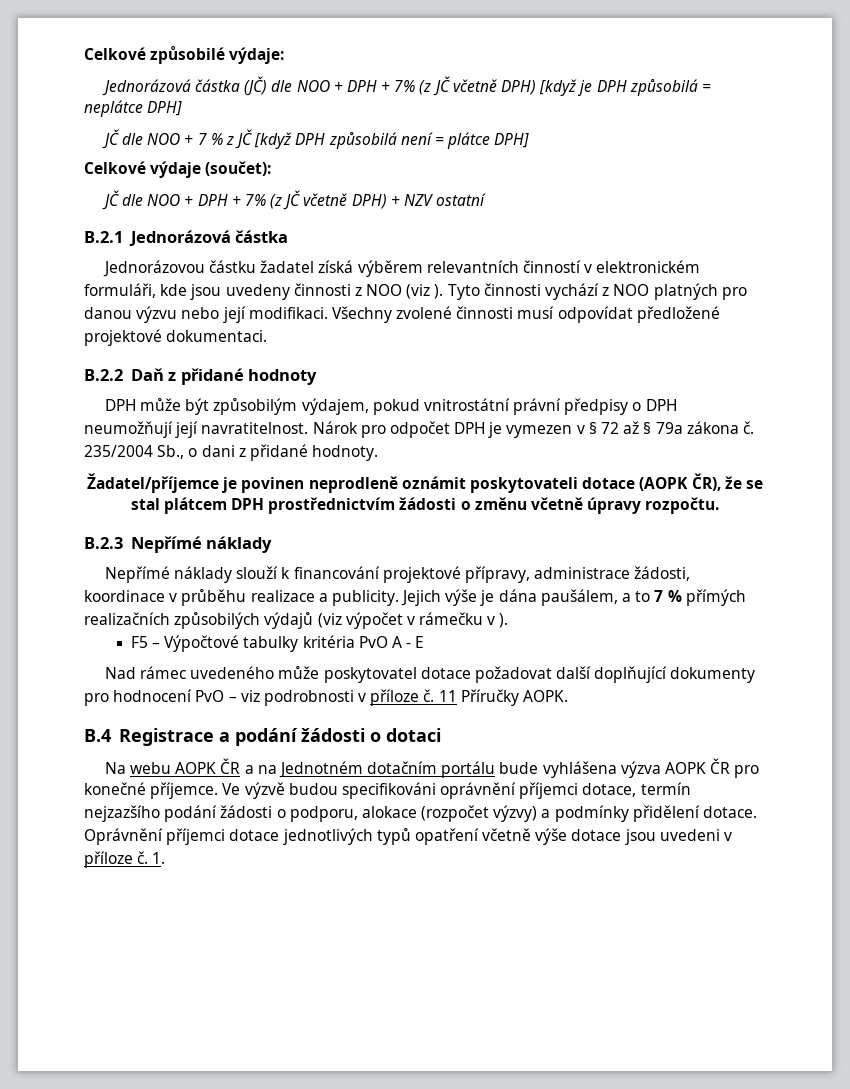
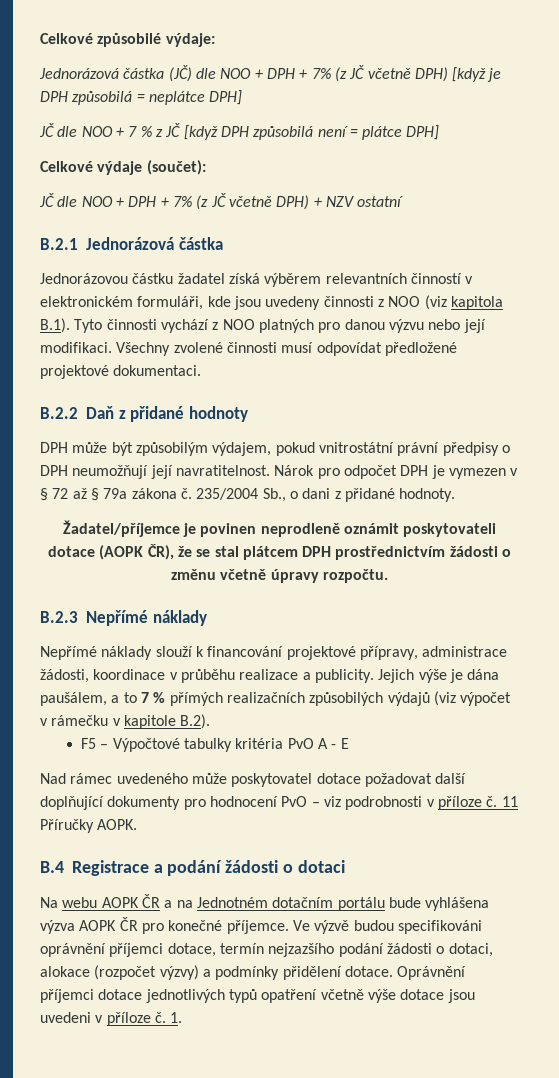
[434,284,444,299] ). -> [450,296,503,310] [40,318,70,333] kapitola B.1).
[499,613,509,628] ). -> [123,714,211,729] kapitole B.2).
[289,806,358,822] podporu, -> [448,943,493,957] dotaci,

